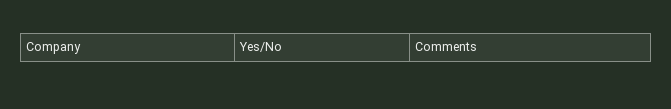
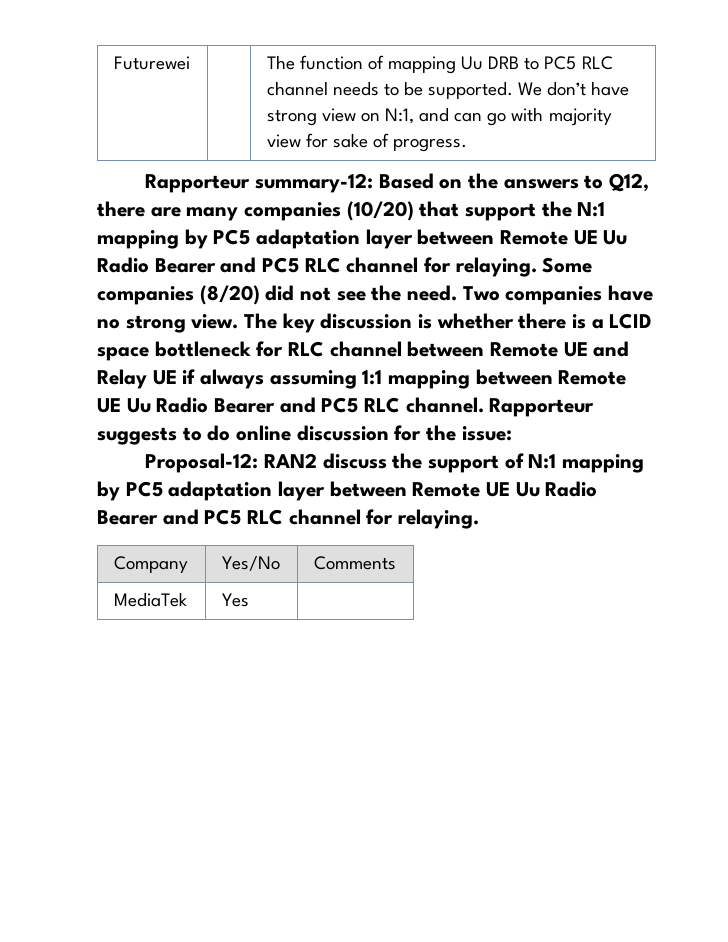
(25, 48) none -> [113,56,190,70] [266,55,613,74] [266,81,630,99] [266,107,612,126] [266,133,468,152] [145,173,649,193] [97,201,606,221] [97,229,628,249] [97,257,593,277] [97,285,654,305] [97,313,653,333] [97,341,630,361] [97,369,627,389] [97,397,595,417] [97,425,512,445] [145,453,644,473] [97,481,598,501] [97,509,480,529] Futurewei | | The function of mapping Uu DRB to PC5 RLC channel needs to be supported. We don’t have strong view on N:1, and can go with majority view for sake of progress. // Rapporteur summary-12: Based on the answers to Q12, there are many companies (10/20) that support the N:1 mapping by PC5 adaptation layer between Remote UE Uu Radio Bearer and PC5 RLC channel for relaying. Some companies (8/20) did not see the need. Two companies have no strong view. The key discussion is whether there is a LCID space bottleneck for RLC channel between Remote UE and Relay UE if always assuming 1:1 mapping between Remote UE Uu Radio Bearer and PC5 RLC channel. Rapporteur suggests to do online discussion for the issue: // Proposal-12: RAN2 discuss the support of N:1 mapping by PC5 adaptation layer between Remote UE Uu Radio Bearer and PC5 RLC channel for relaying. //
(477, 46) none -> [113,592,187,607] [221,593,249,607] // MediaTek | Yes |

